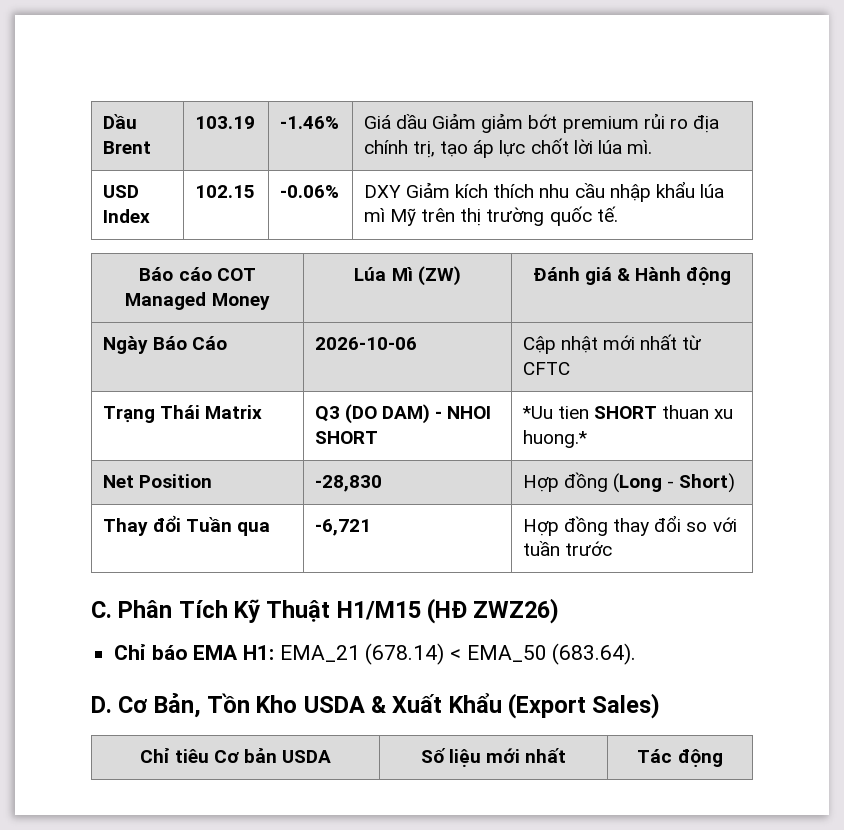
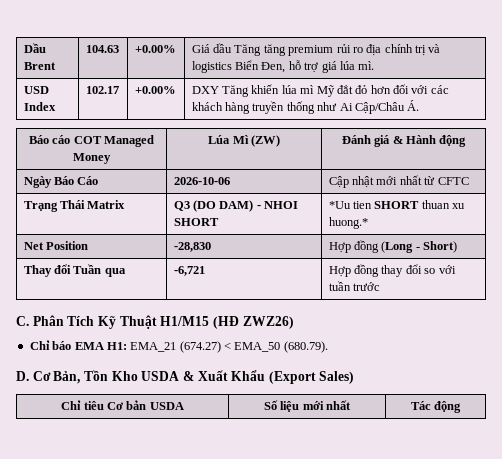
[194,116,255,129] [279,116,339,129] 103.19 | -1.46% -> [85,45,119,53] [134,45,176,53] 104.63 | +0.00%
[432,113,558,133] Giảm giảm bớt -> [234,44,286,56] Tăng tăng
[413,138,593,158] trị, tạo áp lực chốt lời -> [414,44,441,56] [191,60,337,73] trị và logistics Biển Đen, hỗ trợ giá
[194,185,255,198] [279,185,339,198] 102.15 | -0.06% -> [85,86,119,94] [134,86,176,94] 102.17 | +0.00%
[406,181,725,202] [363,206,618,226] Giảm kích thích nhu cầu nhập khẩu lúa mì Mỹ trên thị trường quốc tế. -> [221,84,449,97] [191,100,420,114] Tăng khiến lúa mì Mỹ đắt đỏ hơn đối với các khách hàng truyền thống như Ai Cập/Châu Á.
[365,643,445,665] (678.14) -> [179,341,221,353] (674.27)
[552,643,637,665] (683.64). -> [283,341,328,353] (680.79).

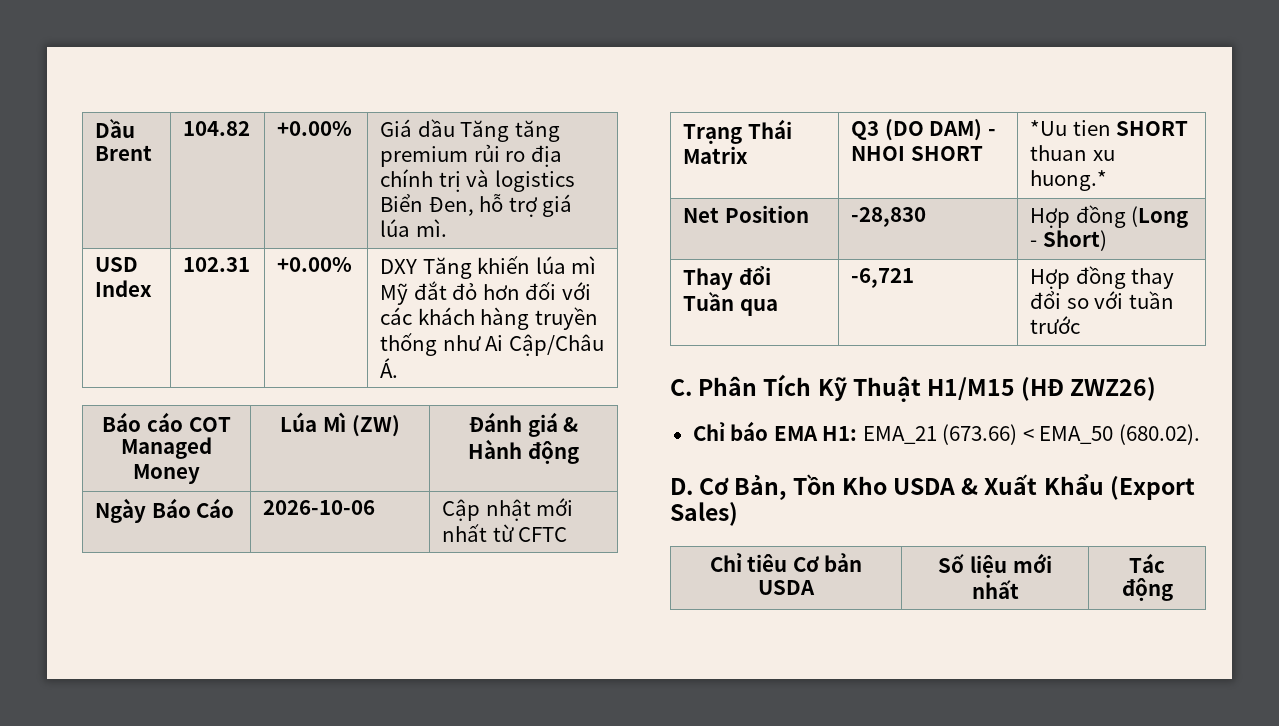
[85,45,119,53] 104.63 -> [183,121,251,136] 104.82
[85,86,119,94] 102.17 -> [183,257,251,272] 102.31
[179,341,221,353] (674.27) -> [942,424,1018,445] (673.66)
[283,341,328,353] (680.79). -> [1118,424,1200,445] (680.02).

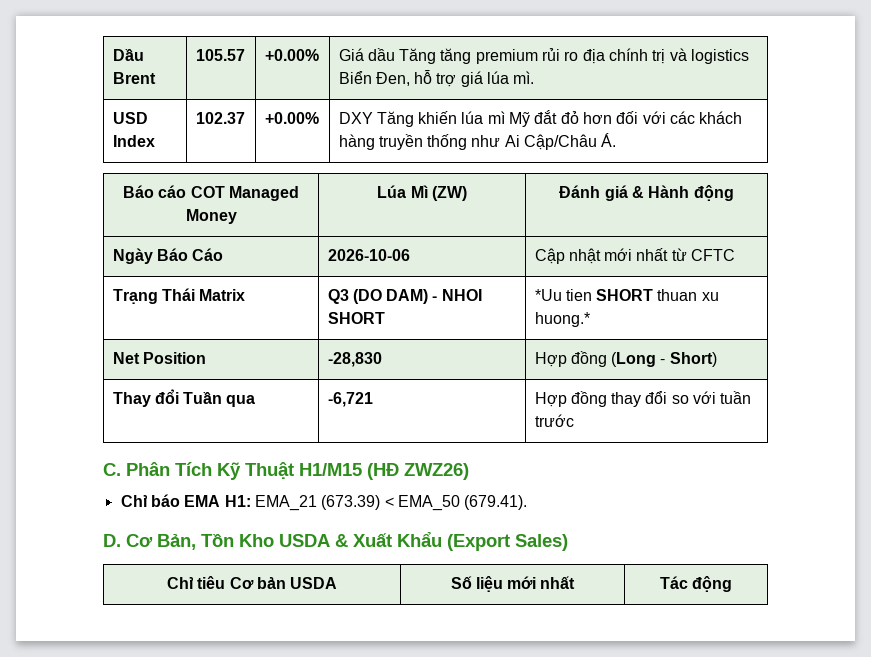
[183,121,251,136] 104.82 -> [195,49,245,61] 105.57
[183,257,251,272] 102.31 -> [195,112,245,124] 102.37
[942,424,1018,445] (673.66) -> [321,495,381,510] (673.39)
[1118,424,1200,445] (680.02). -> [464,495,528,510] (679.41).

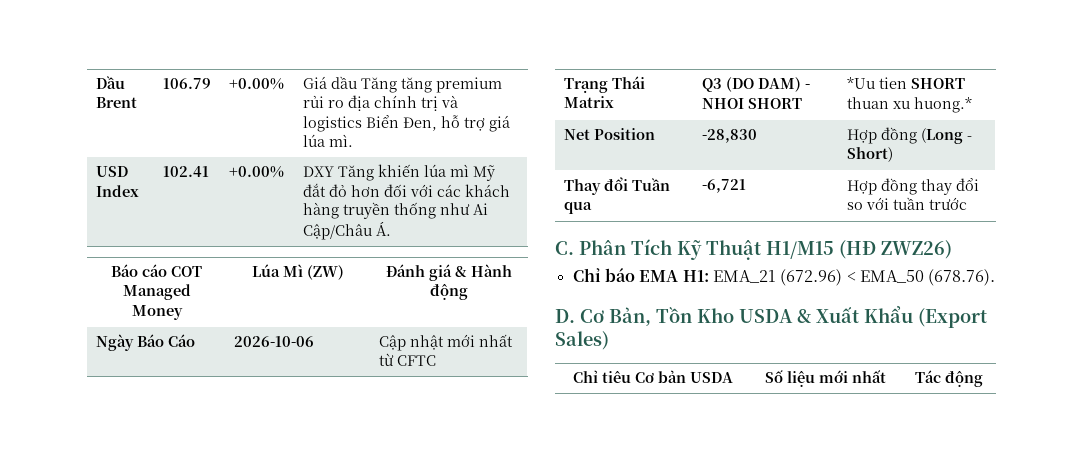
[195,49,245,61] 105.57 -> [162,78,211,89] 106.79
[195,112,245,124] 102.37 -> [162,166,209,177] 102.41
[321,495,381,510] (673.39) -> [780,269,843,286] (672.96)
[464,495,528,510] (679.41). -> [928,269,996,286] (678.76).

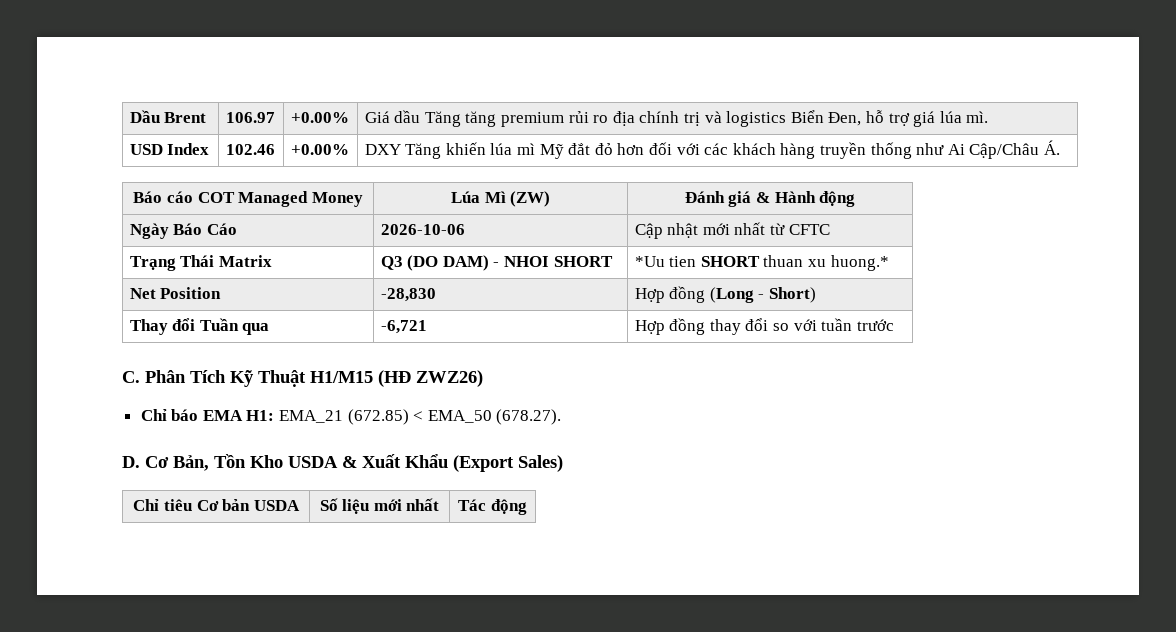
[162,78,211,89] 106.79 -> [225,112,275,123] 106.97
[162,166,209,177] 102.41 -> [225,144,275,155] 102.46
[780,269,843,286] (672.96) -> [347,409,409,425] (672.85)
[928,269,996,286] (678.76). -> [496,409,562,425] (678.27).

